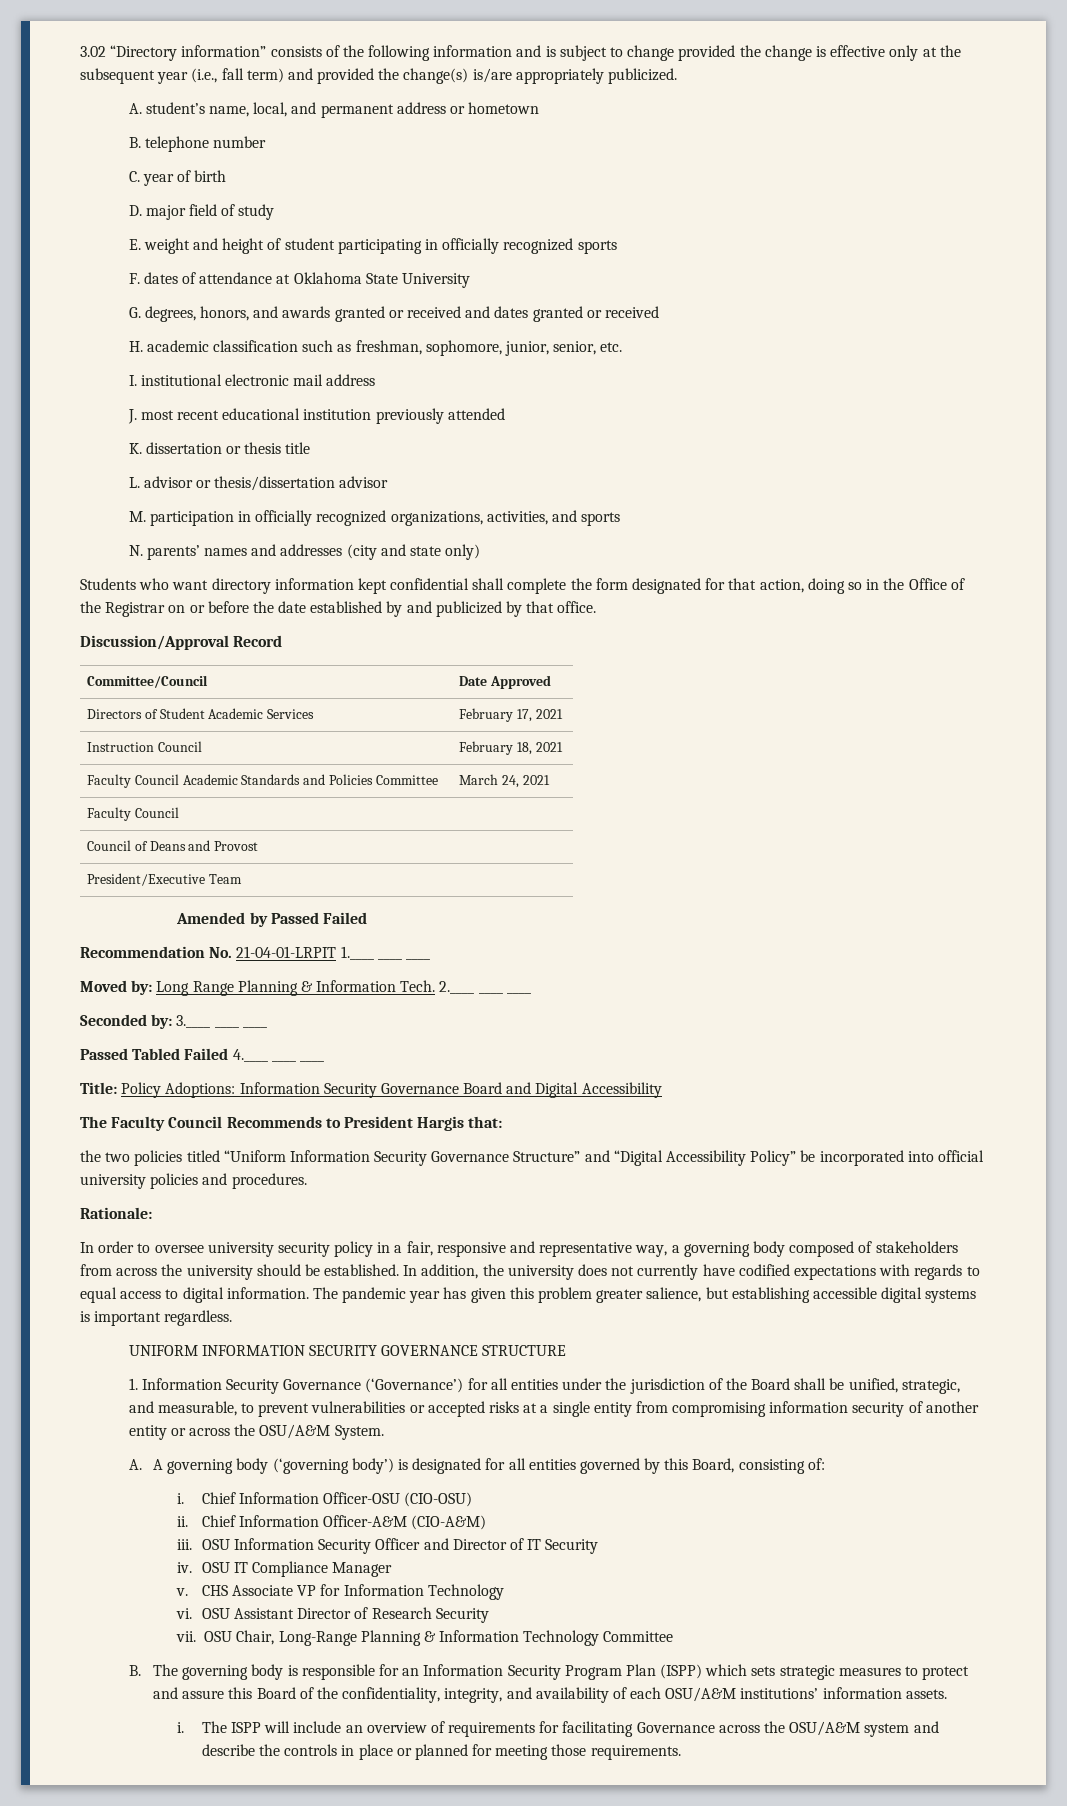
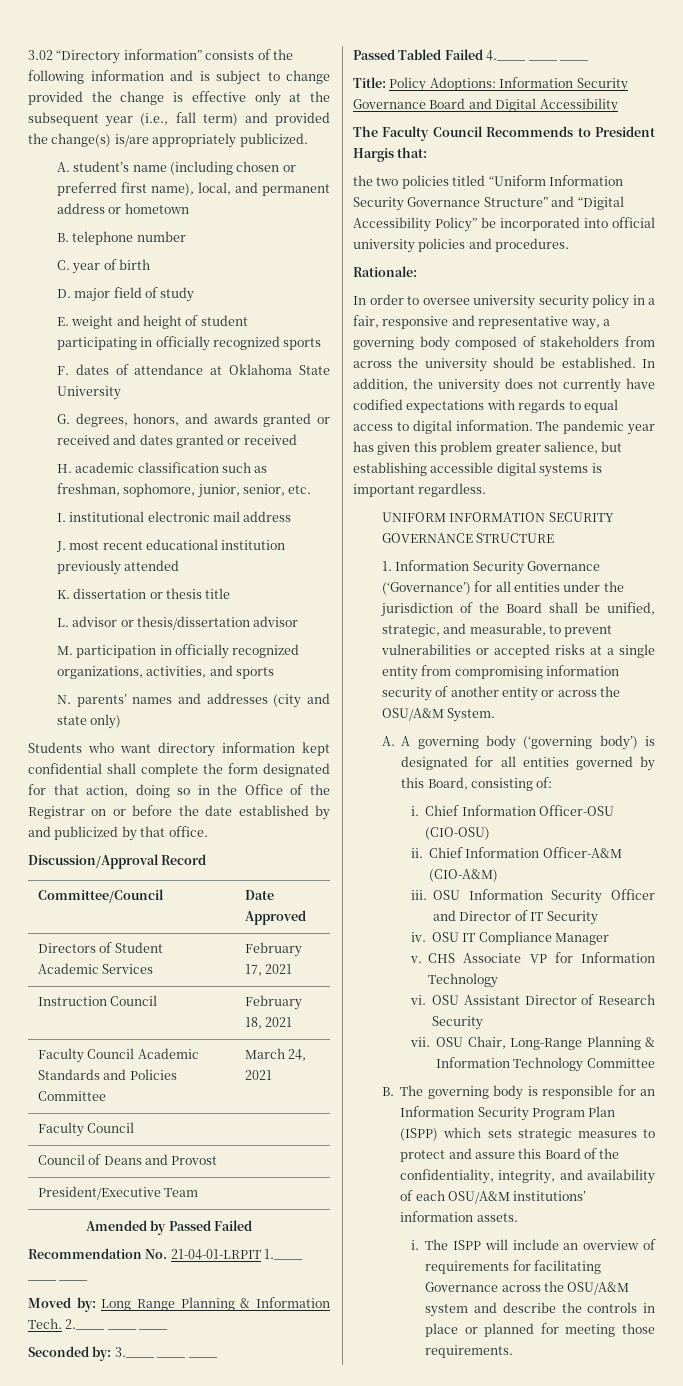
[209,106,250,117] name, -> [132,161,296,175] [56,182,194,196] name (including chosen or preferred first name),

